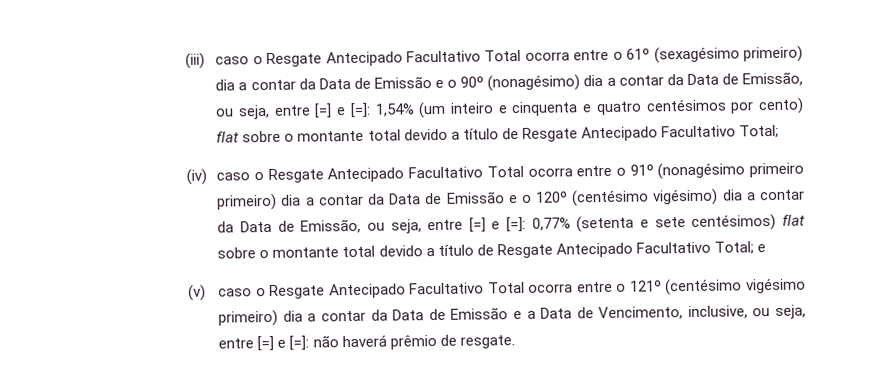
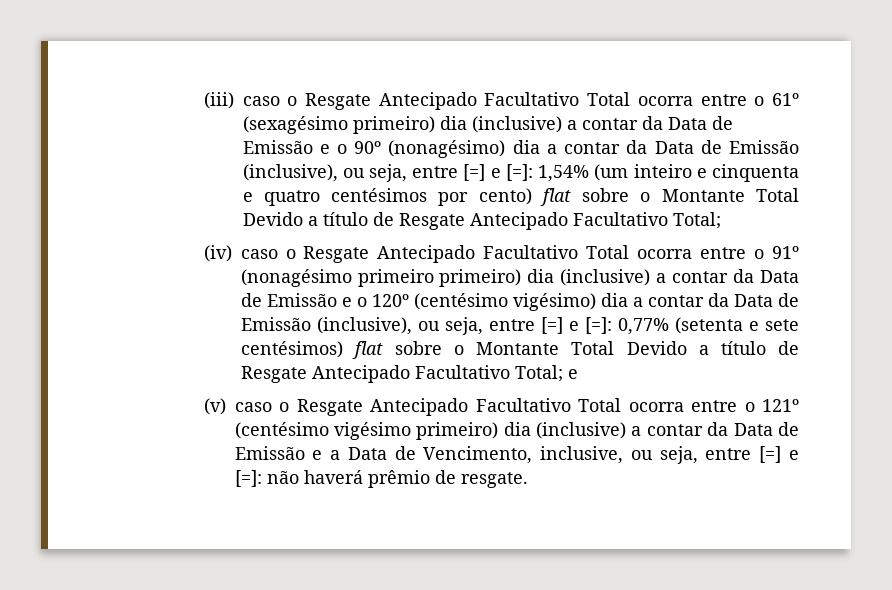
(236, 85) none -> [471,116,562,133] (inclusive)
[741,71,803,87] Emissão, -> [729,140,800,154] [242,164,338,182] Emissão (inclusive),
[297,128,448,142] montante total devido -> [661,188,799,202] [242,212,303,226] Montante Total Devido
(302, 200) none -> [560,269,651,286] (inclusive)
[300,218,362,234] Emissão, -> [240,317,412,335] Emissão (inclusive),
[272,245,423,258] montante total devido -> [476,341,687,355] Montante Total Devido
(303, 316) none -> [536,422,627,439] (inclusive)

